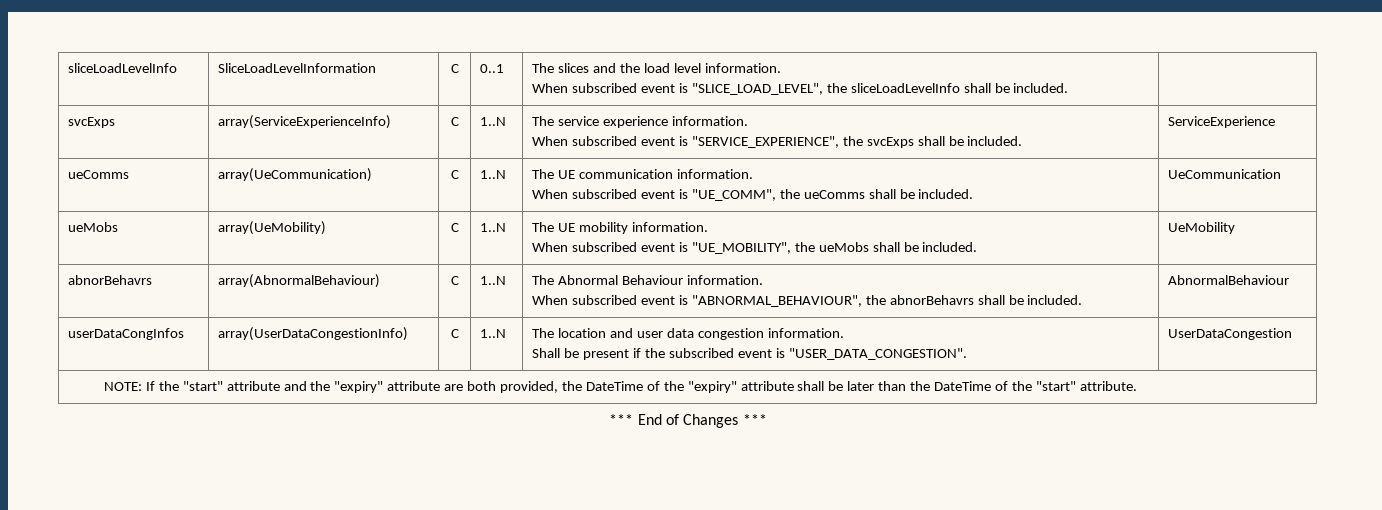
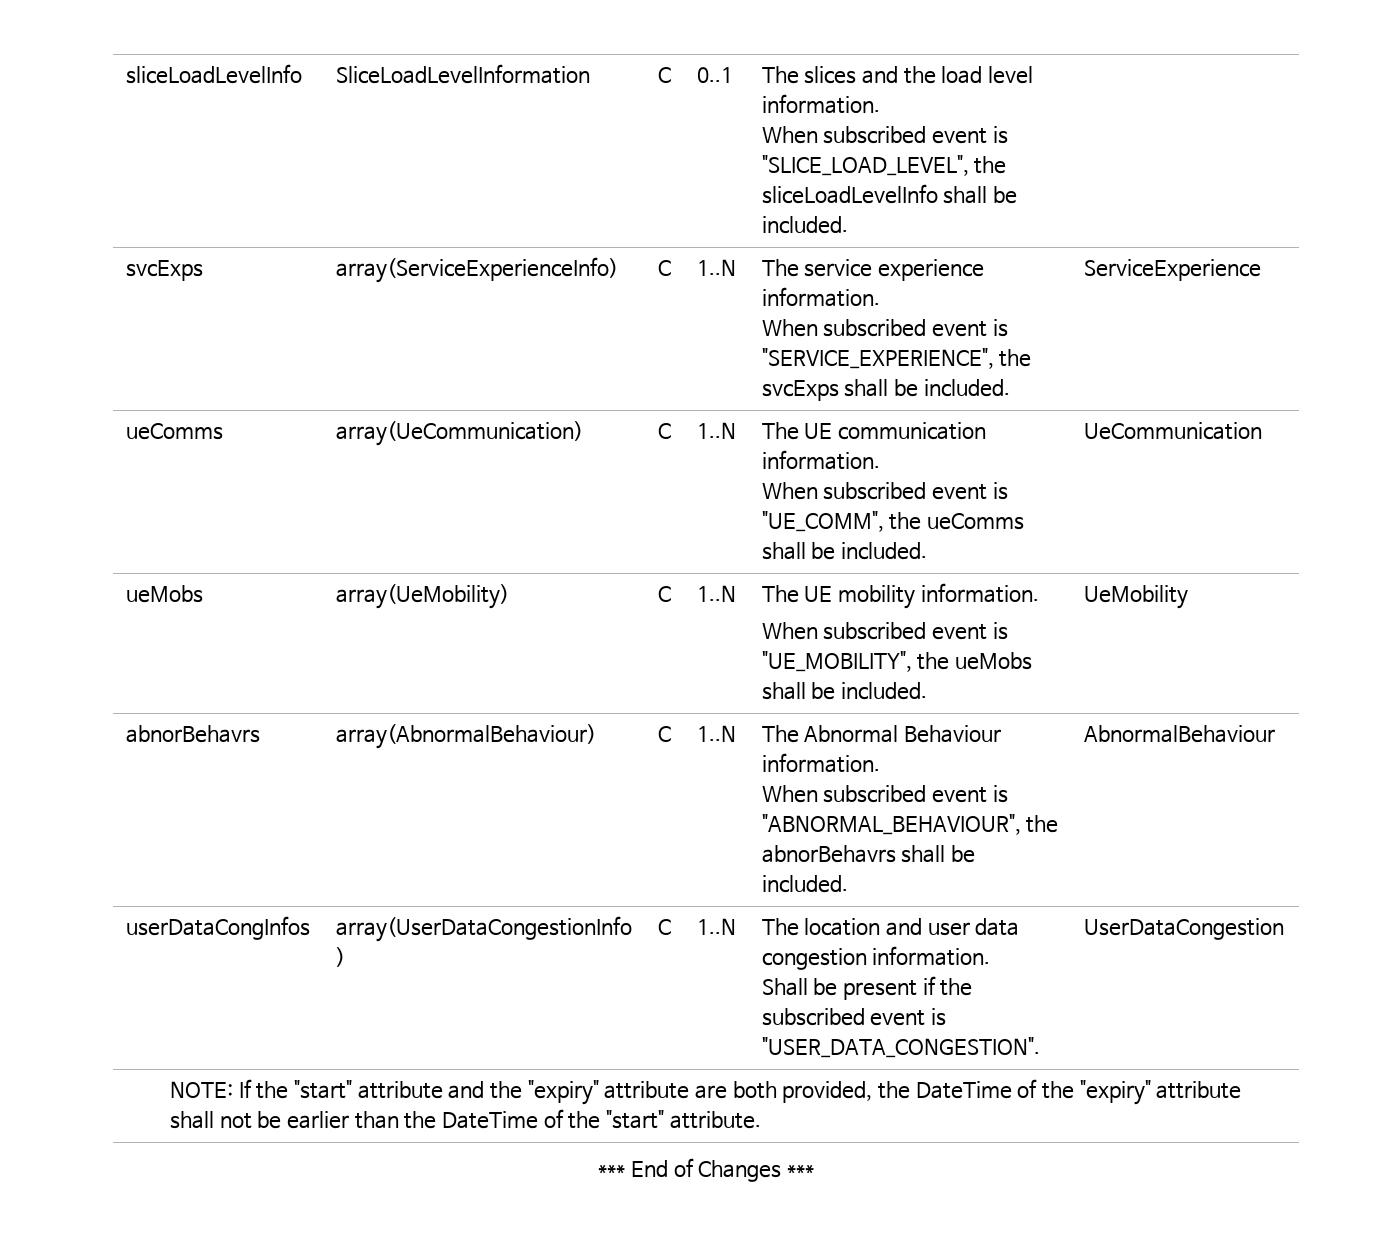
[828,381,875,391] be later -> [219,1111,350,1129] not be earlier

